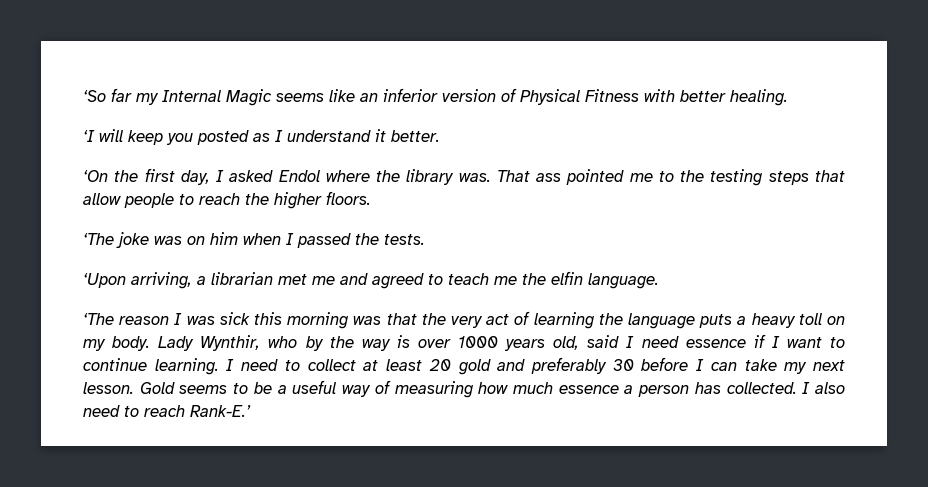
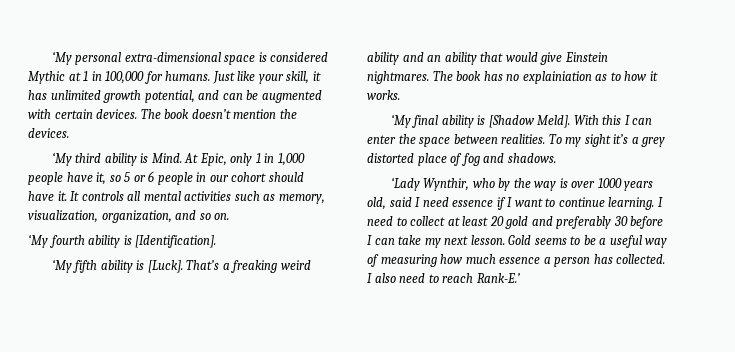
[83,88,788,106] [83,129,440,145] [83,168,846,186] [83,191,371,209] [83,232,425,248] [83,271,659,289] [83,311,846,329] [83,336,195,351] ‘So far my Internal Magic seems like an inferior version of Physical Fitness with better healing. // ‘I will keep you posted as I understand it better. // ‘On the first day, I asked Endol where the library was. That ass pointed me to the testing steps that allow people to reach the higher floors. // ‘The joke was on him when I passed the tests. // ‘Upon arriving, a librarian met me and agreed to teach me the elfin language. // ‘The reason I was sick this morning was that the very act of learning the language puts a heavy toll on my body. Lady -> [51,51,329,65] [28,71,321,84] [28,90,322,103] [28,109,297,119] [28,128,69,138] [51,152,305,166] [28,171,304,185] [28,191,325,204] [28,210,230,223] [28,234,217,248] [51,259,311,273] [367,52,608,65] [367,71,658,84] [367,90,400,100] [390,114,653,128] [367,134,666,147] [367,153,556,166] [390,177,420,191] ‘My personal extra-dimensional space is considered Mythic at 1 in 100,000 for humans. Just like your skill, it has unlimited growth potential, and can be augmented with certain devices. The book doesn’t mention the devices. // ‘My third ability is Mind. At Epic, only 1 in 1,000 people have it, so 5 or 6 people in our cohort should have it. It controls all mental activities such as memory, visualization, organization, and so on. // ‘My fourth ability is [Identification]. // ‘My fifth ability is [Luck]. That’s a freaking weird ability and an ability that would give Einstein nightmares. The book has no explainiation as to how it works. // ‘My final ability is [Shadow Meld]. With this I can enter the space between realities. To my sight it’s a grey distorted place of fog and shadows. // ‘Lady

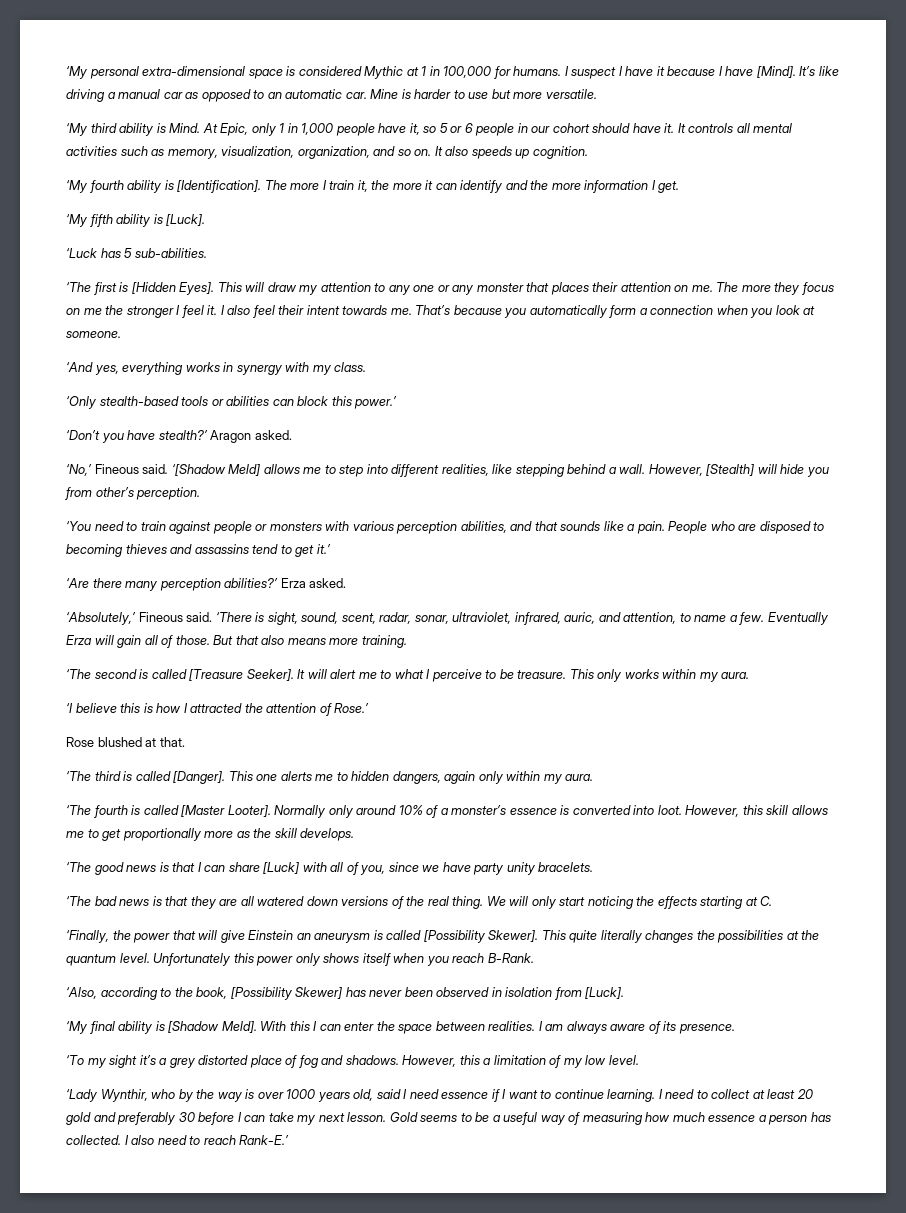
[212,71,321,84] [28,90,322,103] [28,109,297,119] [28,128,69,138] Just like your skill, it has unlimited growth potential, and can be augmented with certain devices. The book doesn’t mention the devices. -> [564,66,839,79] [66,89,597,102] I suspect I have it because I have [Mind]. It’s like driving a manual car as opposed to an automatic car. Mine is harder to use but more versatile.
(230, 216) none -> [434,146,588,159] It also speeds up cognition.
(217, 241) none -> [264,180,680,193] The more I train it, the more it can identify and the more information I get.
[186,260,311,273] [367,52,608,65] [367,71,658,84] [367,90,400,100] That’s a freaking weird ability and an ability that would give Einstein nightmares. The book has no explainiation as to how it works. -> [66,248,207,258] [66,282,834,295] [66,305,816,318] [66,331,121,338] [66,362,367,375] [66,396,398,409] [66,430,292,443] [66,464,829,477] [65,487,201,500] [66,521,825,534] [66,544,331,557] [66,578,347,591] [66,612,828,625] [66,635,407,648] [66,669,750,682] [66,703,370,716] [66,737,185,747] [66,771,594,784] [66,805,828,818] [66,828,355,841] [66,862,594,875] [66,896,773,909] [66,930,820,943] [66,953,534,966] [66,987,625,1000] // ‘Luck has 5 sub-abilities. // ‘The first is [Hidden Eyes]. This will draw my attention to any one or any monster that places their attention on me. The more they focus on me the stronger I feel it. I also feel their intent towards me. That’s because you automatically form a connection when you look at someone. // ‘And yes, everything works in synergy with my class. // ‘Only stealth-based tools or abilities can block this power.’ // ‘Don’t you have stealth?’ Aragon asked. // ‘No,’ Fineous said. ‘[Shadow Meld] allows me to step into different realities, like stepping behind a wall. However, [Stealth] will hide you from other’s perception. // ‘You need to train against people or monsters with various perception abilities, and that sounds like a pain. People who are disposed to becoming thieves and assassins tend to get it.’ // ‘Are there many perception abilities?’ Erza asked. // ‘Absolutely,’ Fineous said. ‘There is sight, sound, scent, radar, sonar, ultraviolet, infrared, auric, and attention, to name a few. Eventually Erza will gain all of those. But that also means more training. // ‘The second is called [Treasure Seeker]. It will alert me to what I perceive to be treasure. This only works within my aura. // ‘I believe this is how I attracted the attention of Rose.’ // Rose blushed at that. // ‘The third is called [Danger]. This one alerts me to hidden dangers, again only within my aura. // ‘The fourth is called [Master Looter]. Normally only around 10% of a monster’s essence is converted into loot. However, this skill allows me to get proportionally more as the skill develops. // ‘The good news is that I can share [Luck] with all of you, since we have party unity bracelets. // ‘The bad news is that they are all watered down versions of the real thing. We will only start noticing the effects starting at C. // ‘Finally, the power that will give Einstein an aneurysm is called [Possibility Skewer]. This quite literally changes the possibilities at the quantum level. Unfortunately this power only shows itself when you reach B-Rank. // ‘Also, according to the book, [Possibility Skewer] has never been observed in isolation from [Luck].
[548,134,562,144] To -> [538,1021,735,1034] [66,1055,84,1065] I am always aware of its presence. // ‘To
(556, 158) none -> [402,1055,639,1068] However, this a limitation of my low level.

